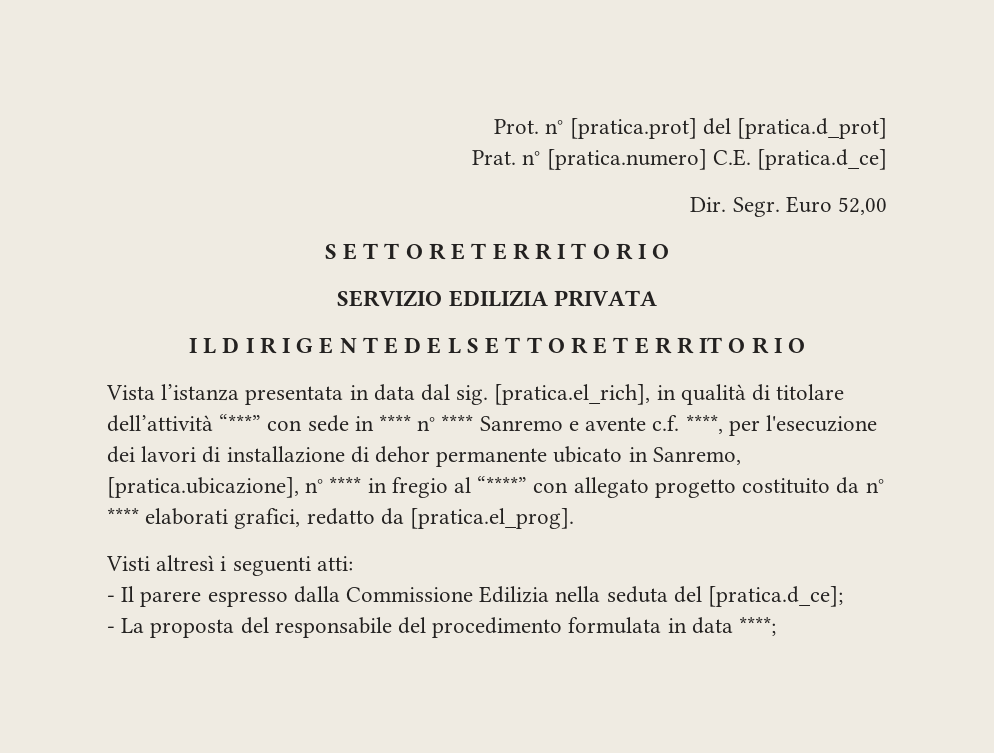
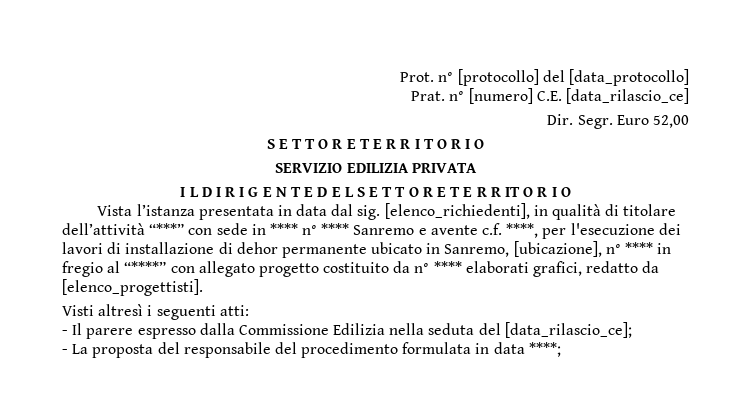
[569,118,887,139] [pratica.prot] del [pratica.d_prot] -> [457,69,689,86] [protocollo] del [data_protocollo]
[546,149,887,170] [pratica.numero] C.E. [pratica.d_ce] -> [468,88,689,104] [numero] C.E. [data_rilascio_ce]
[494,384,651,405] [pratica.el_rich], -> [384,203,530,219] [elenco_richiedenti],
[107,477,299,498] [pratica.ubicazione], -> [513,241,602,257] [ubicazione],
[410,508,575,529] [pratica.el_prog]. -> [62,279,203,296] [elenco_progettisti].
[708,586,844,607] [pratica.d_ce]; -> [504,322,632,338] [data_rilascio_ce];

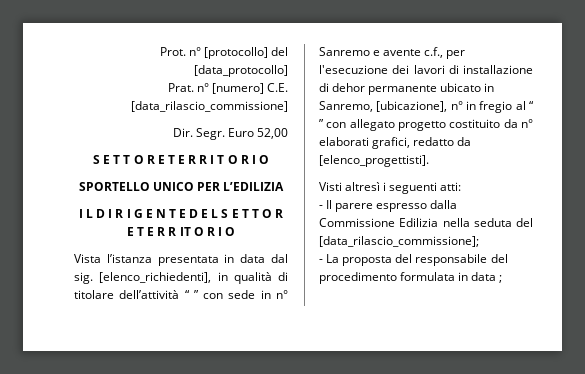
[566,88,689,104] [data_rilascio_ce] -> [131,101,288,112] [data_rilascio_commissione]
[275,163,477,173] SERVIZIO EDILIZIA PRIVATA -> [78,182,285,191] SPORTELLO UNICO PER L’EDILIZIA
[149,223,185,235] “***” -> [184,290,199,299] “ ”
[269,223,350,235] **** n° **** -> [275,290,288,299] n°
[482,223,539,238] c.f. ****, -> [424,47,444,58] c.f.,
[625,242,654,254] **** -> (463, 105) none
[124,261,167,273] “****” -> [529,101,534,110] [319,119,324,128] “ ”
[433,261,462,273] **** -> (533, 123) none
[504,322,632,338] [data_rilascio_ce]; -> [319,236,479,247] [data_rilascio_commissione];
[528,342,561,357] ****; -> [499,275,503,283] ;

